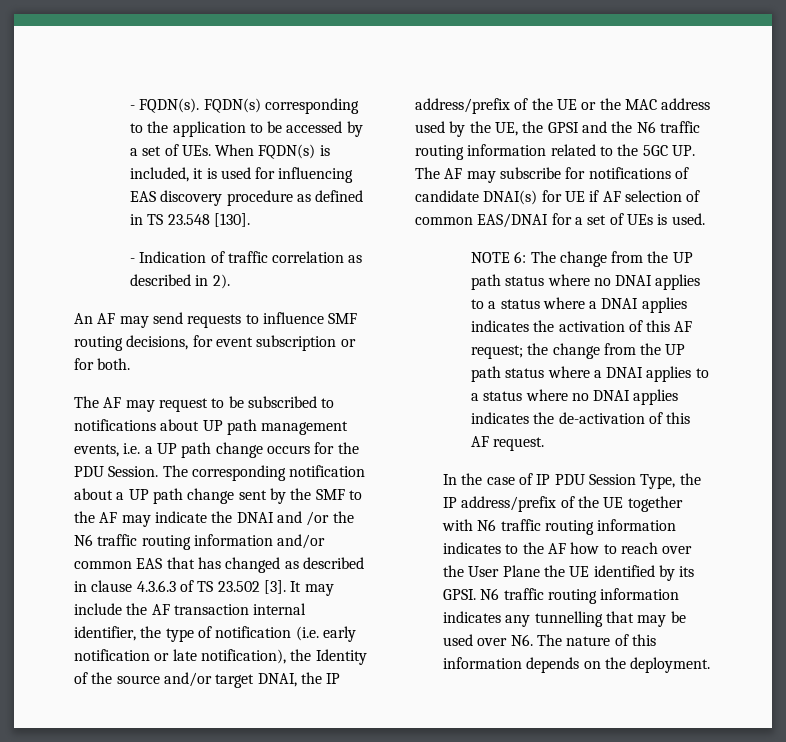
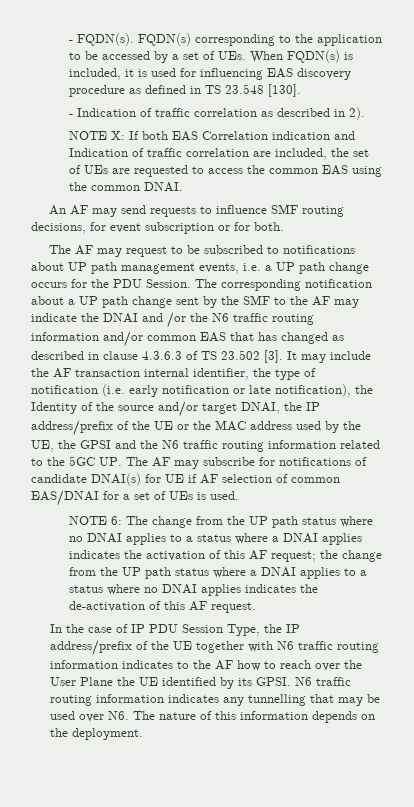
(230, 281) none -> [69,131,356,141] [69,148,370,160] [69,165,383,177] [69,182,184,192] // NOTE X: If both EAS Correlation indication and Indication of traffic correlation are included, the set of UEs are requested to access the common EAS using the common DNAI.

